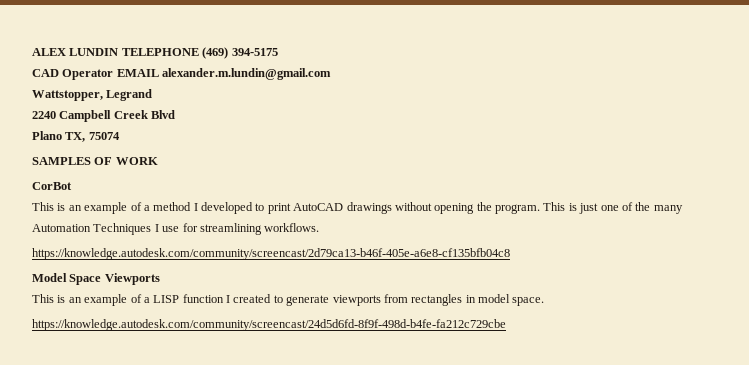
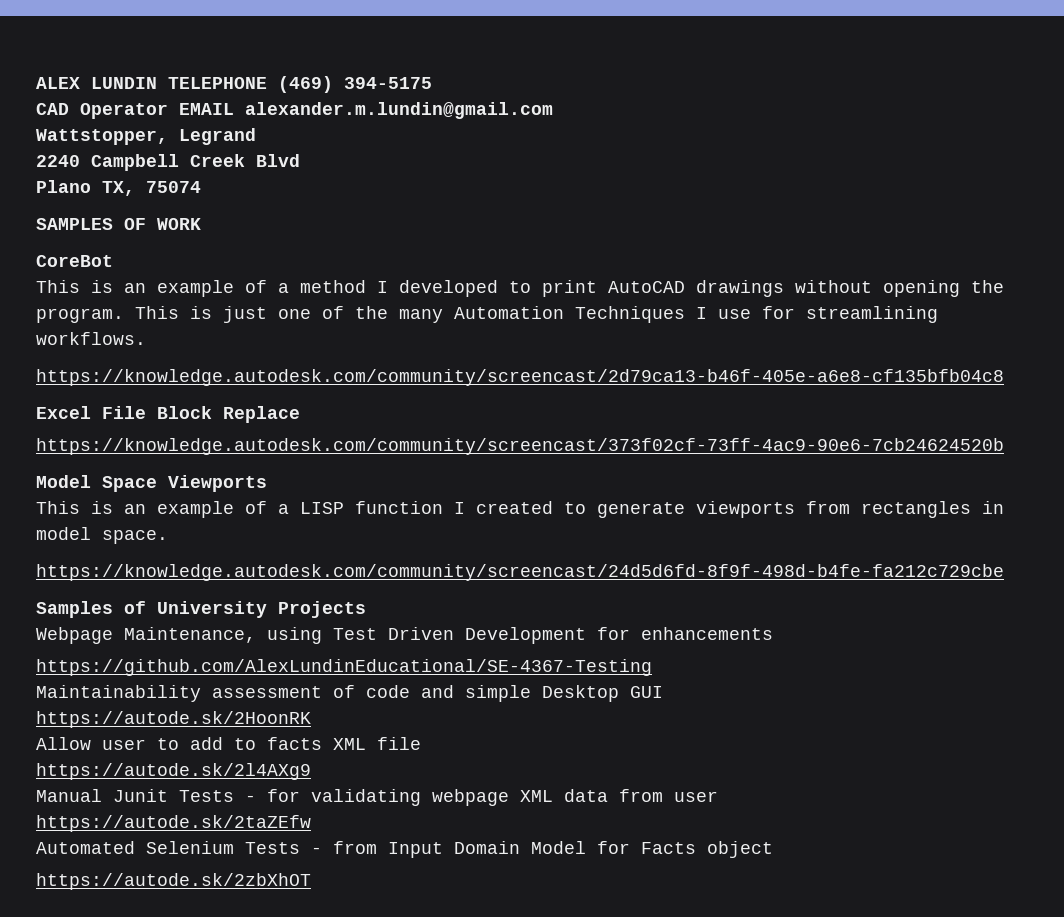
[32,182,72,190] CorBot -> [36,255,113,267] CoreBot
(510, 254) none -> [36,406,300,423] [36,438,1004,455] // Excel File Block Replace // https://knowledge.autodesk.com/community/screencast/373f02cf-73ff-4ac9-90e6-7cb24624520b
(506, 325) none -> [36,601,366,618] [36,627,773,644] [36,659,652,676] [36,685,663,702] [36,711,311,728] [36,737,421,750] [36,763,311,780] [36,789,718,806] [36,815,311,832] [36,841,773,858] [36,873,311,890] // Samples of University Projects // Webpage Maintenance, using Test Driven Development for enhancements // https://github.com/AlexLundinEducational/SE-4367-Testing // Maintainability assessment of code and simple Desktop GUI // https://autode.sk/2HoonRK // Allow user to add to facts XML file // https://autode.sk/2l4AXg9 // Manual Junit Tests - for validating webpage XML data from user // https://autode.sk/2taZEfw // Automated Selenium Tests - from Input Domain Model for Facts object // https://autode.sk/2zbXhOT

